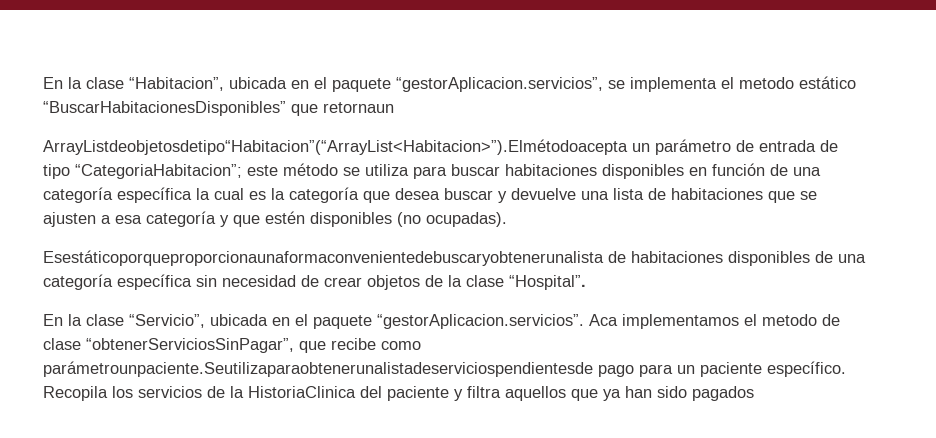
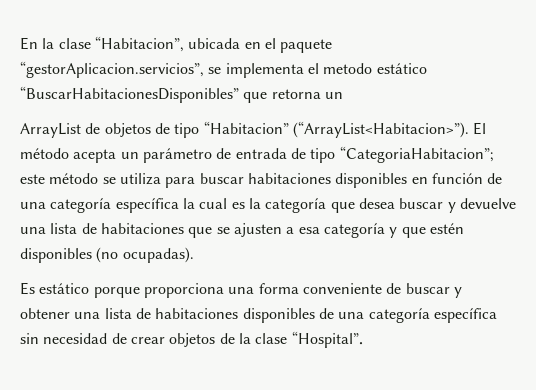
[323,102,394,113] [43,139,628,155] retornaun // ArrayListdeobjetosdetipo“Habitacion”(“ArrayList<Habitacion>”).Elmétodoacepta -> [271,89,343,99] [20,121,487,138] [20,148,117,163] retorna un // ArrayList de objetos de tipo “Habitacion” (“ArrayList<Habitacion>”). El método acepta
[43,250,604,266] Esestáticoporqueproporcionaunaformaconvenientedebuscaryobtenerunalista -> [20,282,462,298] [20,308,132,319] Es estático porque proporciona una forma conveniente de buscar y obtener una lista
[43,314,840,329] [43,338,421,353] [43,361,846,377] [43,386,754,401] // En la clase “Servicio”, ubicada en el paquete “gestorAplicacion.servicios”. Aca implementamos el metodo de clase “obtenerServiciosSinPagar”, que recibe como parámetrounpaciente.Seutilizaparaobtenerunalistadeserviciospendientesde pago para un paciente específico. Recopila los servicios de la HistoriaClinica del paciente y filtra aquellos que ya han sido pagados -> (363, 339) none

